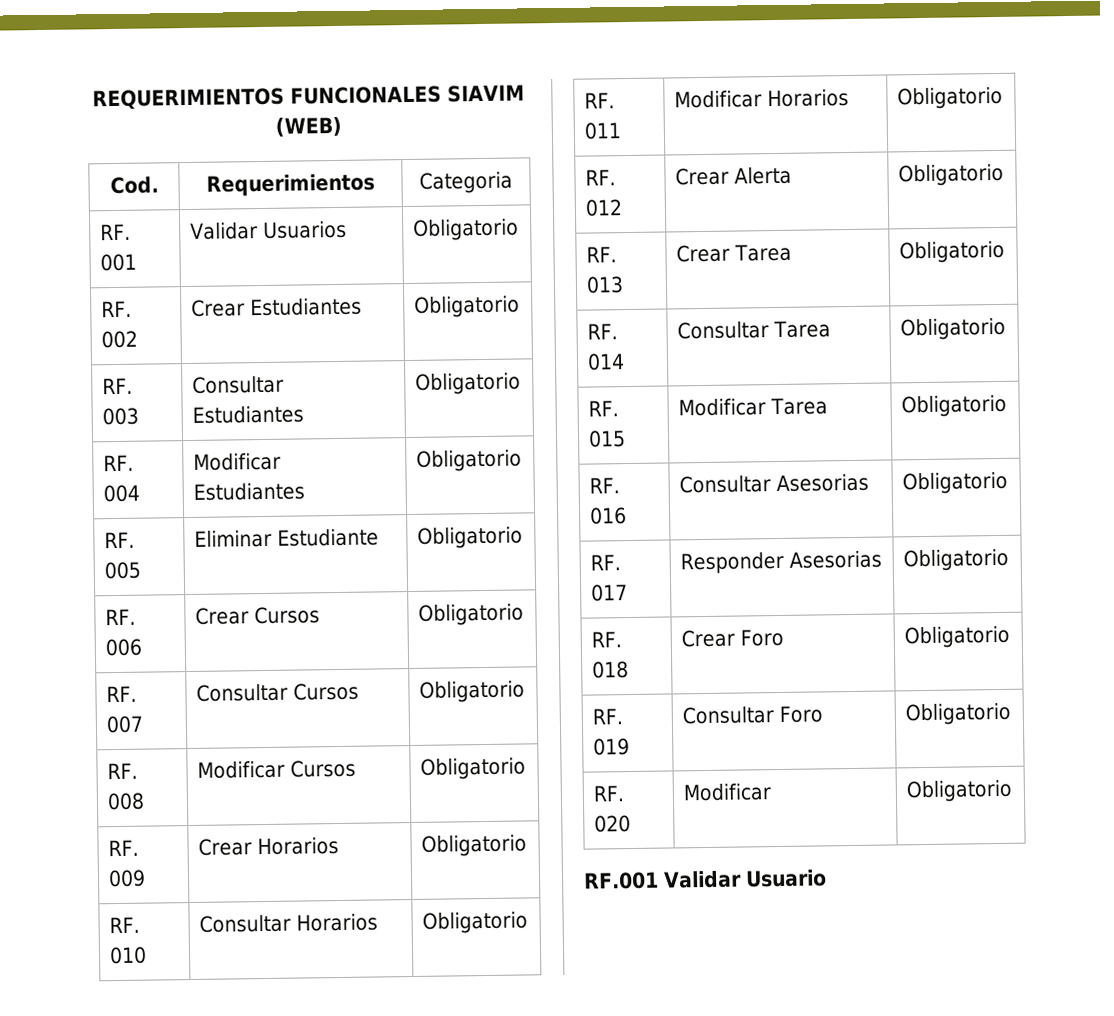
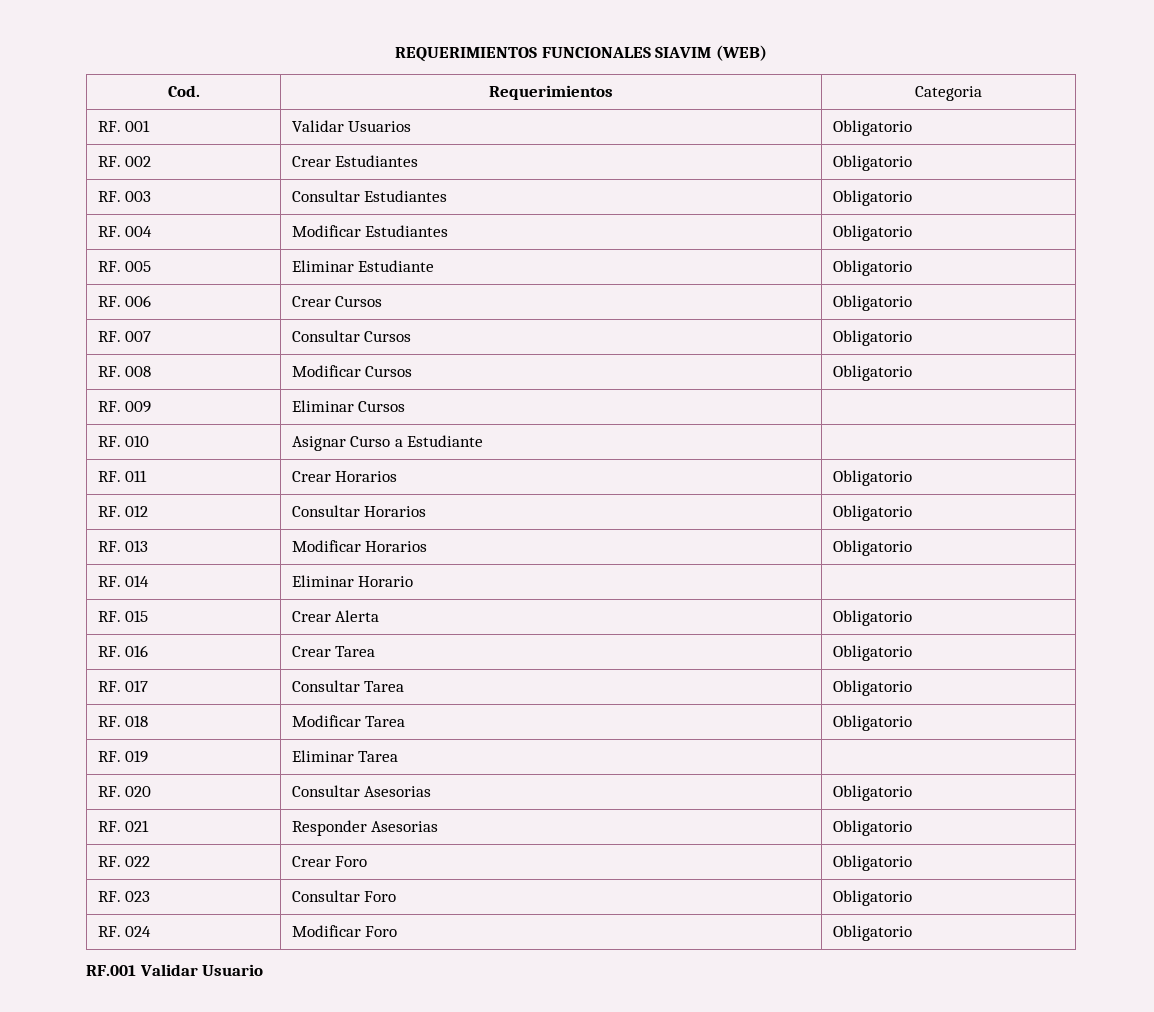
(146, 878) none -> [291,400,406,412] [97,435,150,447] [291,435,484,451] [97,470,148,482] | Eliminar Cursos | // RF. 010 | Asignar Curso a Estudiante | // RF. 011
[108,946,147,965] 010 -> [125,505,149,517] 012
[583,122,621,140] 011 -> [125,540,149,552] 013
[584,199,623,217] 012 -> [125,575,150,587] [291,575,414,587] [97,610,149,622] 014 | Eliminar Horario | // RF. 015
[585,276,624,294] 013 -> [125,645,149,657] 016
[586,353,625,371] 014 -> [125,680,149,692] 017
[587,430,626,448] 015 -> [125,715,149,727] 018
[588,507,627,525] 016 -> [125,750,149,763] [291,750,399,762] [97,786,152,797] 019 | Eliminar Tarea | // RF. 020
[590,584,628,602] 017 -> [125,820,150,832] 021
[591,661,629,679] 018 -> [125,856,151,867] 022
[592,738,630,756] 019 -> [125,891,151,902] 023
[593,815,631,833] [682,783,771,802] 020 | Modificar -> [125,926,152,937] [291,925,398,937] 024 | Modificar Foro

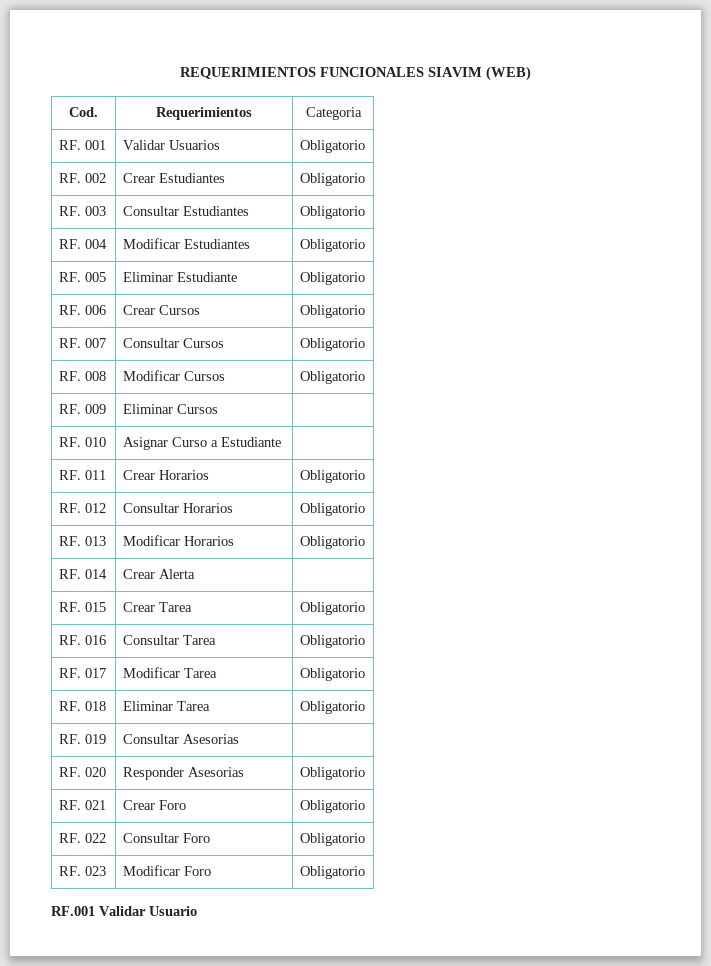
[291,575,414,587] Eliminar Horario -> [122,569,195,579] Crear Alerta
[291,610,380,622] [832,610,912,626] [97,645,149,657] | Crear Alerta | Obligatorio // RF. 016 -> (106, 607) none
[125,680,149,692] 017 -> [84,635,106,645] 016
[125,715,149,727] 018 -> [84,668,106,678] 017
[125,750,149,763] 019 -> [84,701,106,711] 018
(399, 756) none -> [299,701,365,714] [58,734,106,744] [122,734,239,744] | Obligatorio // RF. 019 | Consultar Asesorias
[291,785,360,797] Consultar -> [122,767,184,780] Responder
[291,820,439,836] [832,820,912,836] [97,856,151,867] | Responder Asesorias | Obligatorio // RF. 022 -> (106, 805) none
[125,891,151,902] 023 -> [84,833,106,843] 022
[125,926,152,937] 024 -> [84,866,106,876] 023

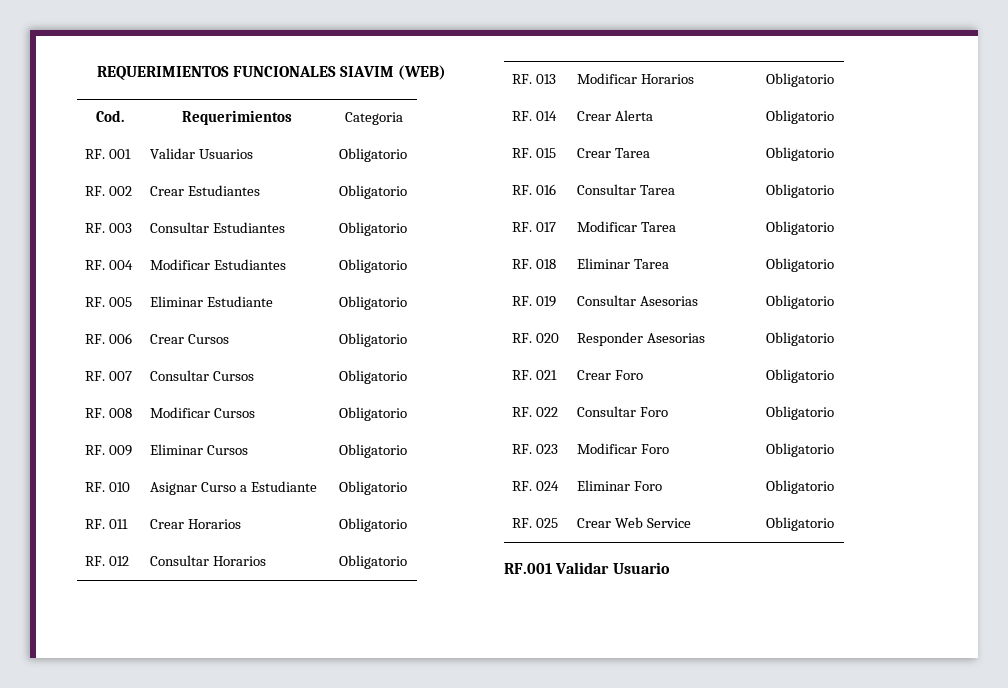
(218, 409) none -> [339,444,408,458] Obligatorio
(281, 442) none -> [339,481,408,495] Obligatorio
(195, 574) none -> [766,110,835,124] Obligatorio
(239, 739) none -> [766,295,835,309] Obligatorio
(365, 872) none -> [512,481,560,491] [577,480,663,491] [766,480,835,494] [512,518,559,528] [577,517,692,528] [766,517,835,531] // RF. 024 | Eliminar Foro | Obligatorio // RF. 025 | Crear Web Service | Obligatorio

